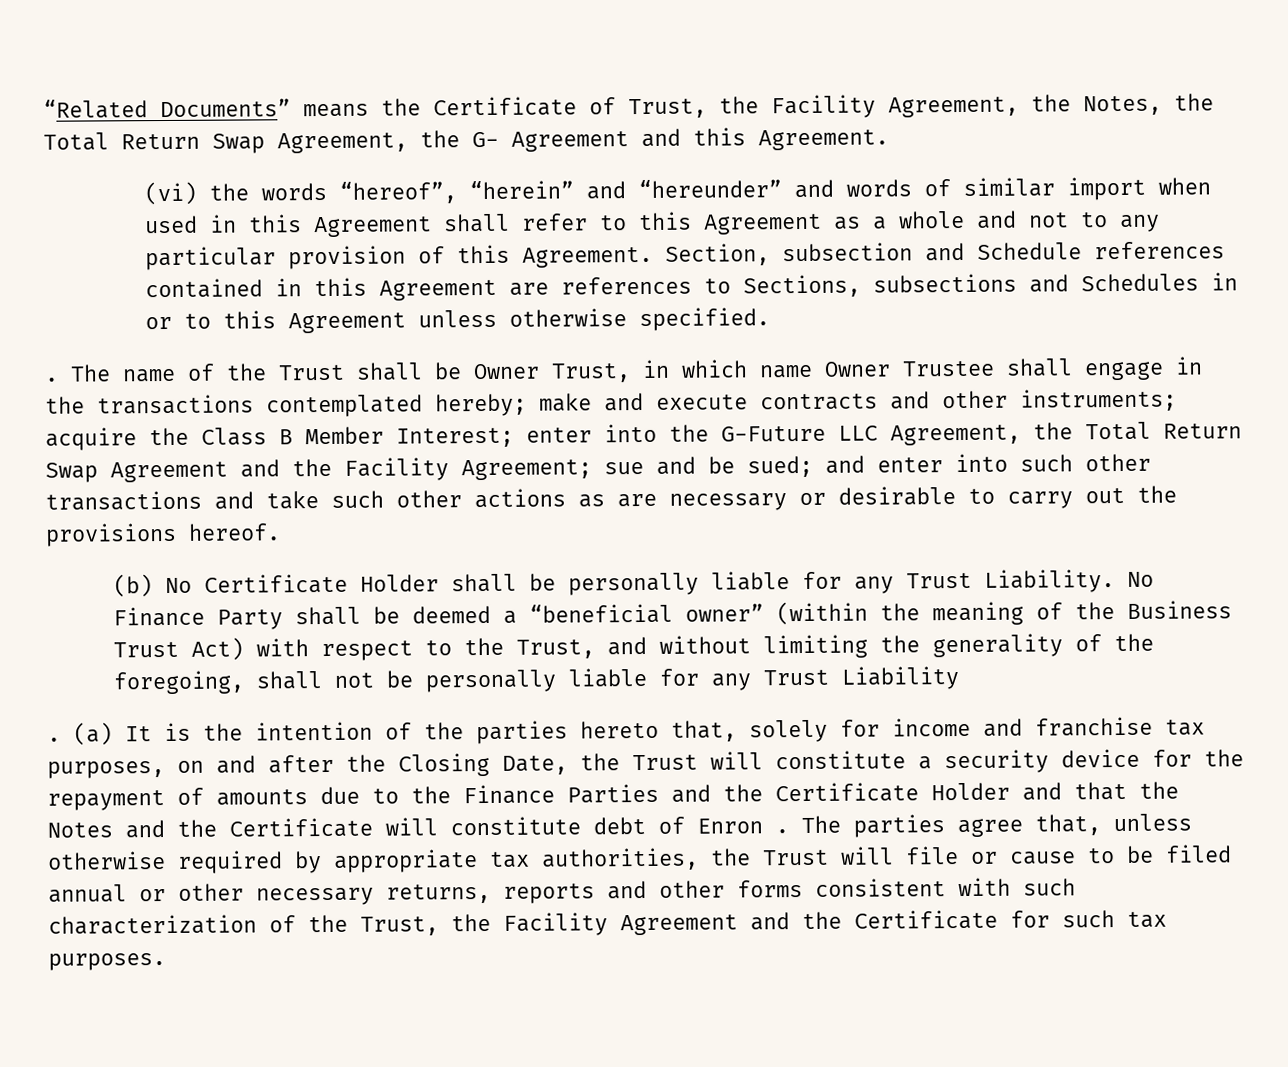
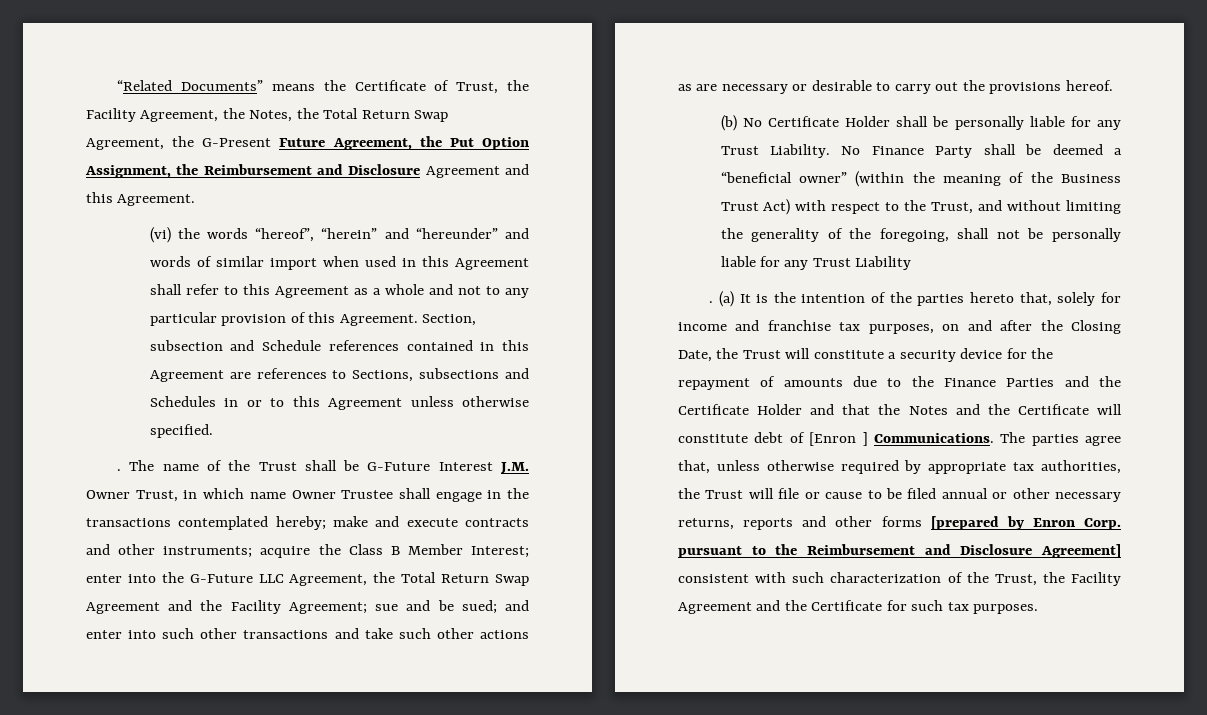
[472,131,499,148] G- -> [202,136,529,150] [85,164,421,178] G-Present Future Agreement, the Put Option Assignment, the Reimbursement and Disclosure
(462, 371) none -> [367,462,529,474] G-Future Interest J.M.
[697,818,789,834] Enron . -> [809,432,994,446] [Enron ] Communications.
(803, 889) none -> [930,516,1121,530] [678,544,1121,558] [prepared by Enron Corp. pursuant to the Reimbursement and Disclosure Agreement]

